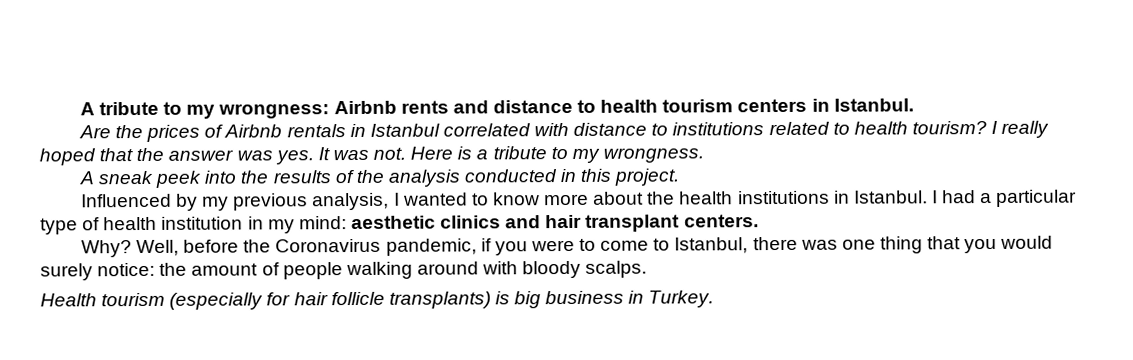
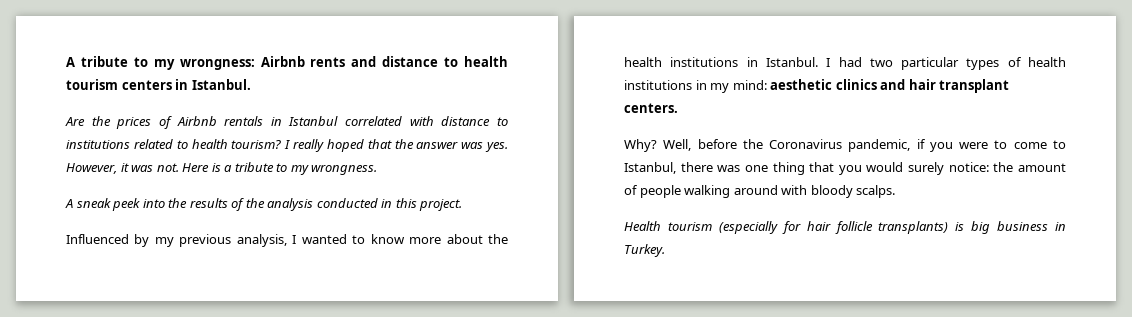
[317,147,330,161] It -> [66,163,129,174] However, it
[980,189,1078,207] [40,218,78,235] a particular type -> [869,57,1000,70] two particular types
[161,216,244,230] institution -> [624,80,692,90] institutions

